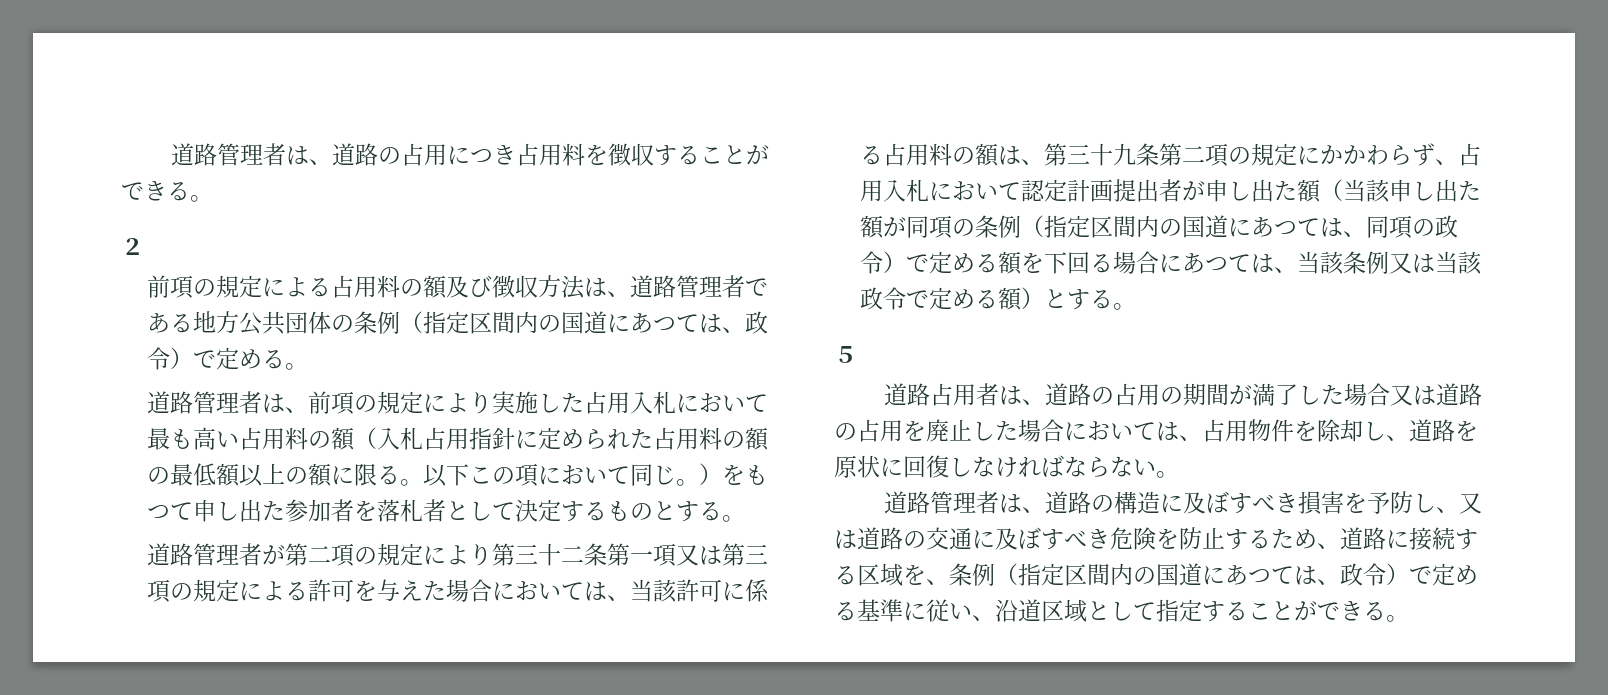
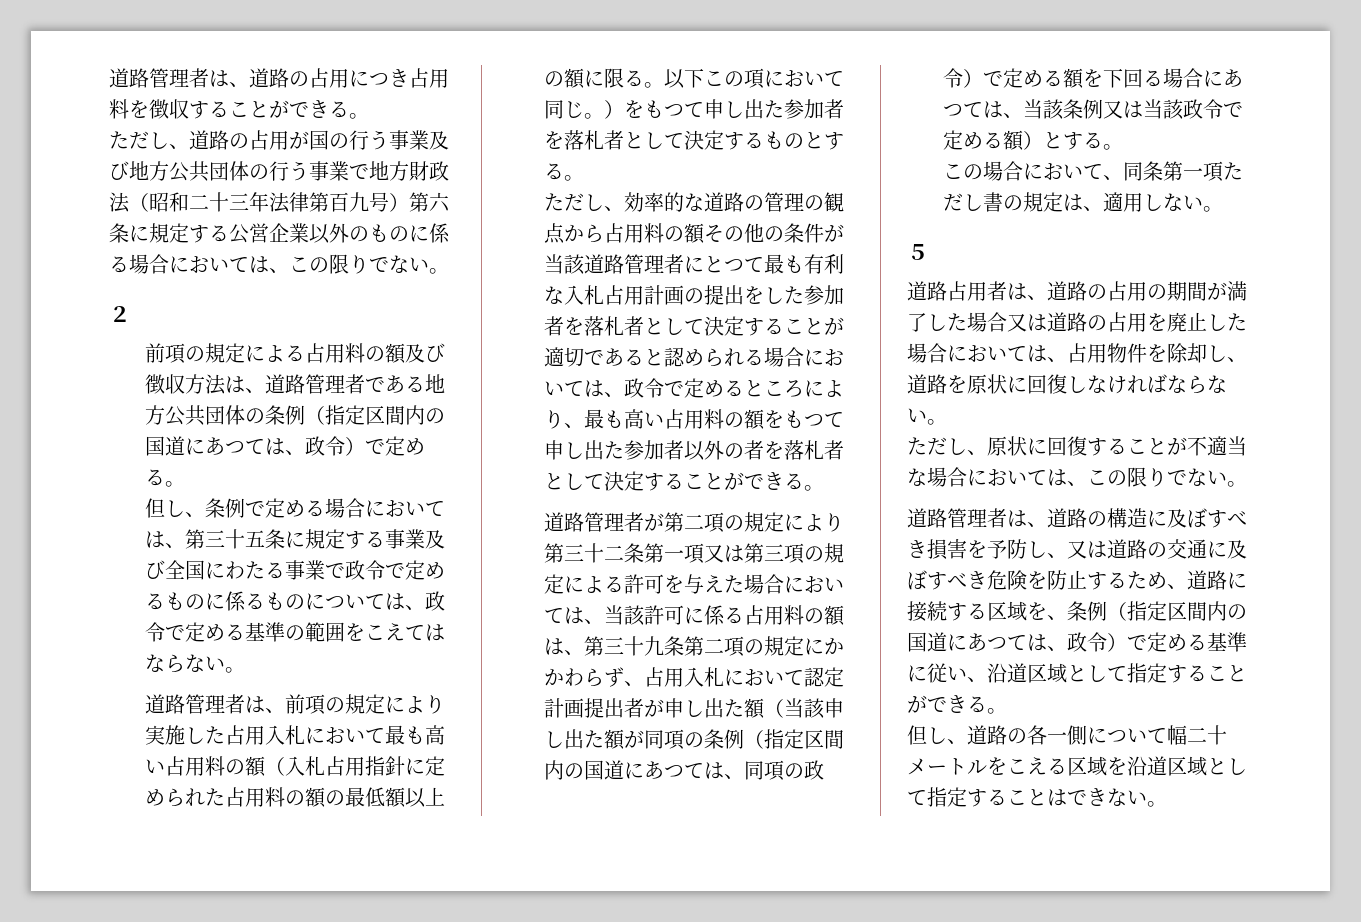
(213, 198) none -> [109,130,449,150] [109,161,449,182] [109,192,450,213] [109,223,450,244] [109,254,449,274] // ただし、道路の占用が国の行う事業及び地方公共団体の行う事業で地方財政法（昭和二十三年法律第百九号）第六条に規定する公営企業以外のものに係る場合においては、この限りでない。
(309, 366) none -> [144,498,445,518] [144,529,445,549] [144,560,445,580] [144,591,445,611] [144,622,445,642] [144,654,245,673] // 但し、条例で定める場合においては、第三十五条に規定する事業及び全国にわたる事業で政令で定めるものに係るものについては、政令で定める基準の範囲をこえてはならない。
(746, 518) none -> [543,192,844,212] [543,223,844,244] [543,254,844,275] [543,285,844,305] [543,316,844,336] [543,347,844,367] [543,378,844,398] [543,409,844,430] [543,440,844,461] [543,471,824,491] // ただし、効率的な道路の管理の観点から占用料の額その他の条件が当該道路管理者にとつて最も有利な入札占用計画の提出をした参加者を落札者として決定することが適切であると認められる場合においては、政令で定めるところにより、最も高い占用料の額をもつて申し出た参加者以外の者を落札者として決定することができる。
(1137, 306) none -> [942,161,1243,182] [942,192,1223,212] // この場合において、同条第一項ただし書の規定は、適用しない。
(1179, 474) none -> [907,436,1247,456] [907,467,1247,487] // ただし、原状に回復することが不適当な場合においては、この限りでない。
(1409, 618) none -> [907,725,1227,745] [907,756,1247,776] [907,787,1167,807] // 但し、道路の各一側について幅二十メートルをこえる区域を沿道区域として指定することはできない。

